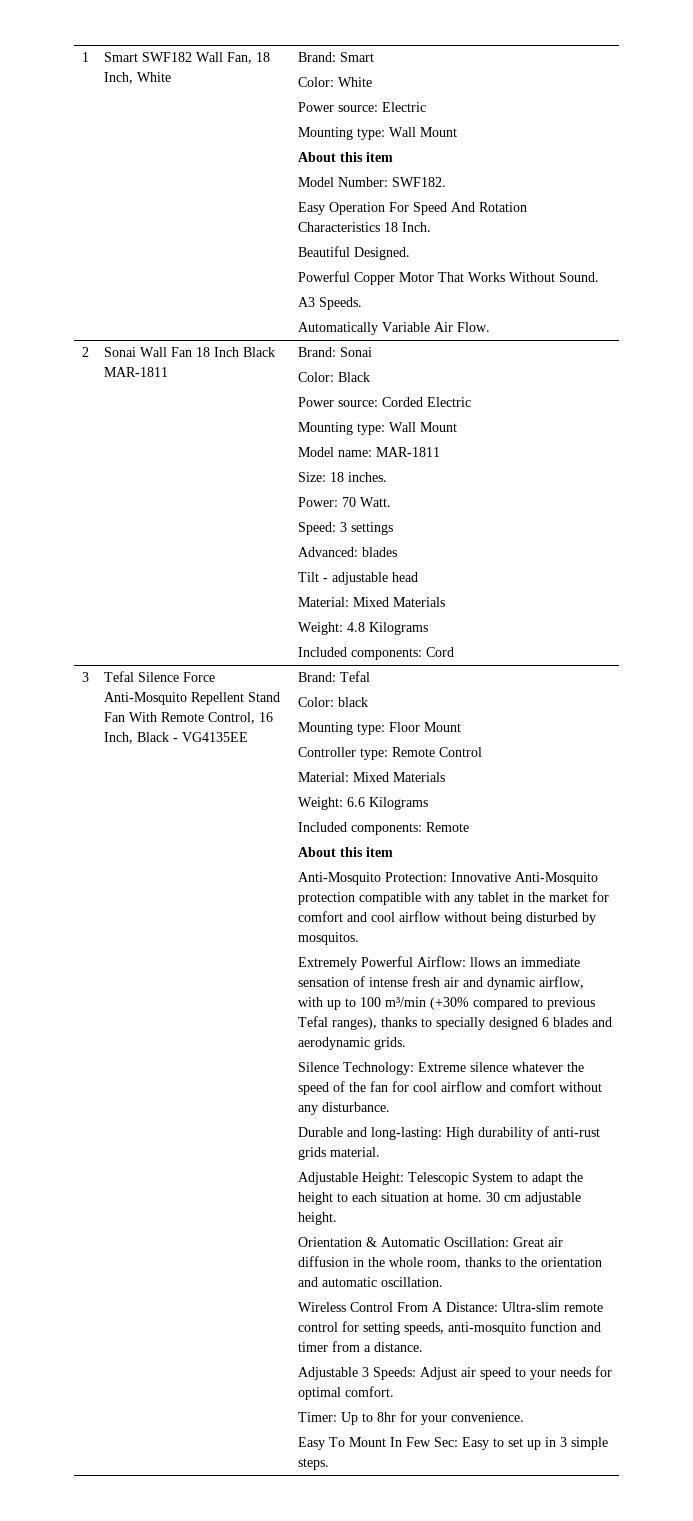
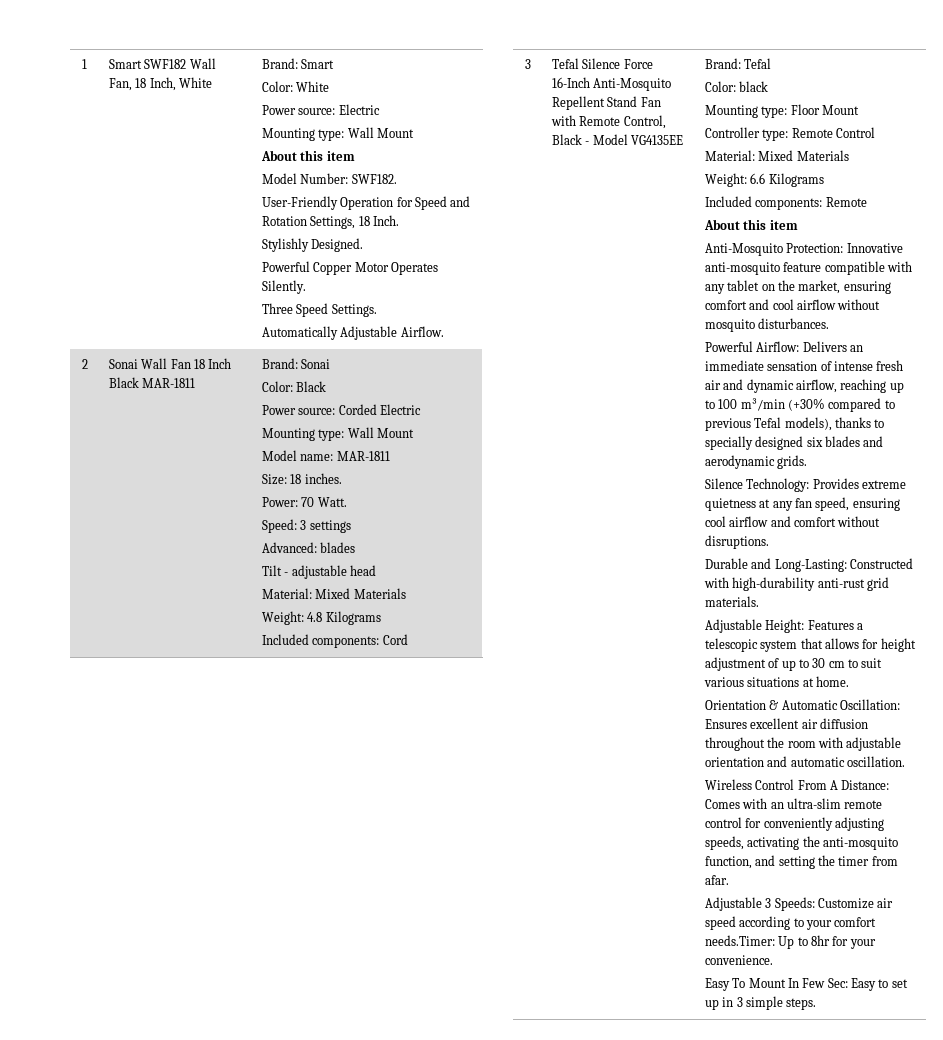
[297,202,527,215] [297,222,380,232] Easy Operation For Speed And Rotation Characteristics -> [261,196,471,210] [261,216,356,229] User-Friendly Operation for Speed and Rotation Settings,
[297,246,350,257] Beautiful -> [261,238,309,252] Stylishly
[437,272,599,282] [297,297,362,310] [297,322,490,335] That Works Without Sound. // A3 Speeds. // Automatically Variable Air Flow. -> [390,262,438,275] [261,280,306,294] [261,303,377,317] [261,326,444,340] Operates Silently. // Three Speed Settings. // Automatically Adjustable Airflow.
(215, 677) none -> [551,77,590,88] 16-Inch
[128,712,157,722] With -> [550,115,576,126] with
[258,712,273,722] [103,732,133,744] 16 Inch, -> (666, 122) none
(178, 740) none -> [592,134,628,145] Model
[514,872,598,885] [297,892,355,905] Anti-Mosquito protection -> [704,262,822,275] anti-mosquito feature
[512,891,609,902] in the market for -> [761,280,891,294] on the market, ensuring
[490,912,596,925] [297,932,359,945] [297,957,357,970] being disturbed by mosquitos. // Extremely -> [704,318,830,332] mosquito disturbances. //
[469,957,500,967] llows -> [802,341,847,352] Delivers
[297,997,323,1007] with -> [840,379,887,393] reaching
[331,1017,377,1030] ranges), -> [784,417,832,431] models),
[541,1017,549,1027] 6 -> [806,437,823,447] six
[417,1062,584,1072] [297,1081,409,1095] Extreme silence whatever the speed of the fan for -> [812,478,906,489] [704,497,900,511] Provides extreme quietness at any fan speed, ensuring
[297,1102,390,1115] any disturbance. -> [704,535,769,549] disruptions.
[370,1126,600,1140] [297,1147,380,1160] [297,1172,583,1185] [297,1192,581,1205] [297,1212,337,1225] [297,1237,563,1247] [297,1256,537,1269] long-lasting: High durability of anti-rust grids material. // Adjustable Height: Telescopic System to adapt the height to each situation at home. 30 cm adjustable height. // Orientation & Automatic Oscillation: Great air diffusion in the whole room, thanks to the -> [774,558,913,572] [703,577,889,591] [704,596,759,607] [704,619,863,633] [704,638,916,652] [704,657,883,671] [703,676,849,687] [704,699,900,710] [704,718,868,729] [704,737,902,751] Long-Lasting: Constructed with high-durability anti-rust grid materials. // Adjustable Height: Features a telescopic system that allows for height adjustment of up to 30 cm to suit various situations at home. // Orientation & Automatic Oscillation: Ensures excellent air diffusion throughout the room with adjustable
[501,1302,603,1312] [297,1321,601,1335] [297,1341,423,1352] Ultra-slim remote control for setting speeds, anti-mosquito function and timer from a distance. -> [704,798,883,809] [704,817,884,831] [704,836,898,850] [704,855,898,869] [704,875,729,885] Comes with an ultra-slim remote control for conveniently adjusting speeds, activating the anti-mosquito function, and setting the timer from afar.
[419,1367,457,1380] Adjust -> [817,898,874,909] Customize
(511, 1373) none -> [739,916,791,930] according
[559,1366,612,1377] [297,1386,394,1400] [297,1412,337,1422] needs for optimal comfort. // Timer: -> [834,917,877,927] [704,935,775,946] comfort needs.Timer:

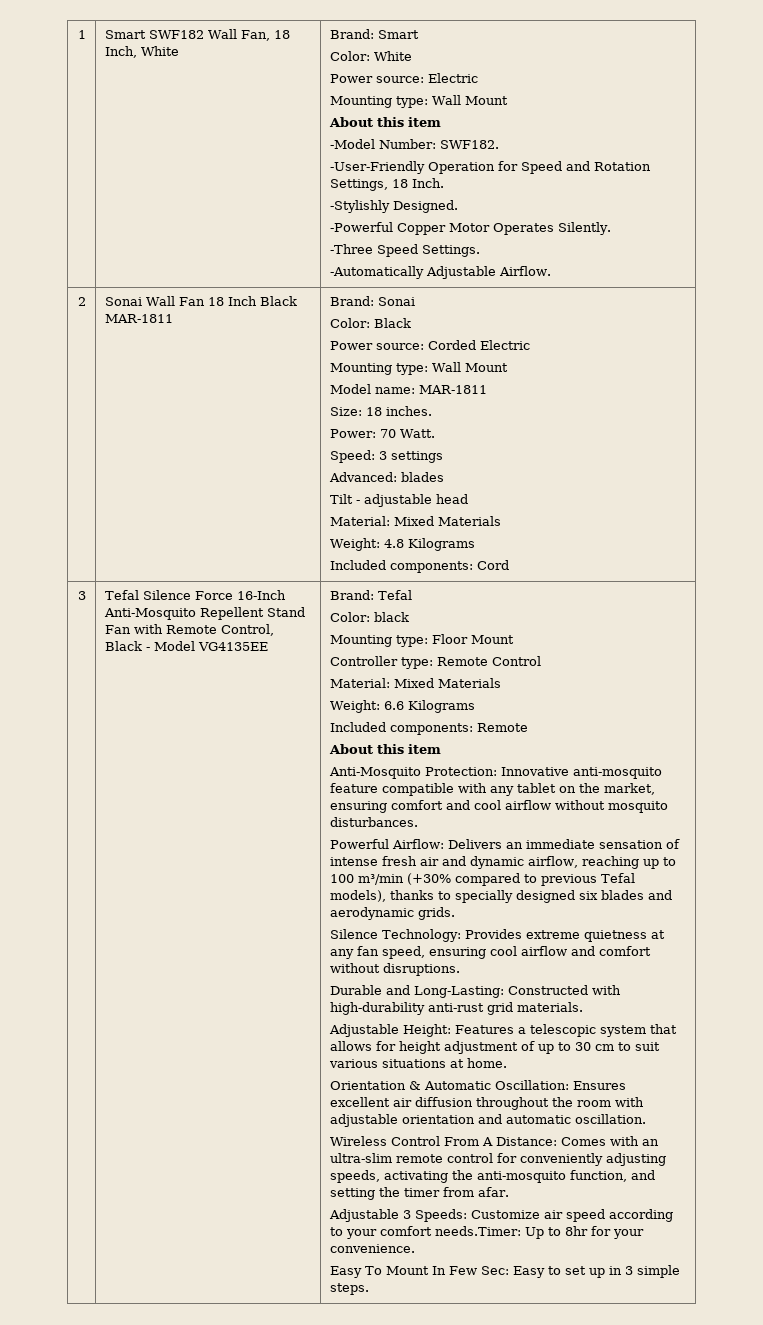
[261,173,297,184] Model -> [329,139,375,149] -Model
[261,196,338,210] User-Friendly -> [329,161,425,174] -User-Friendly
[261,238,309,252] Stylishly -> [329,200,390,213] -Stylishly
[261,261,310,272] Powerful -> [329,222,393,232] -Powerful
[261,303,293,314] Three -> [329,244,373,254] -Three
[261,326,338,340] Automatically -> [329,266,424,279] -Automatically

